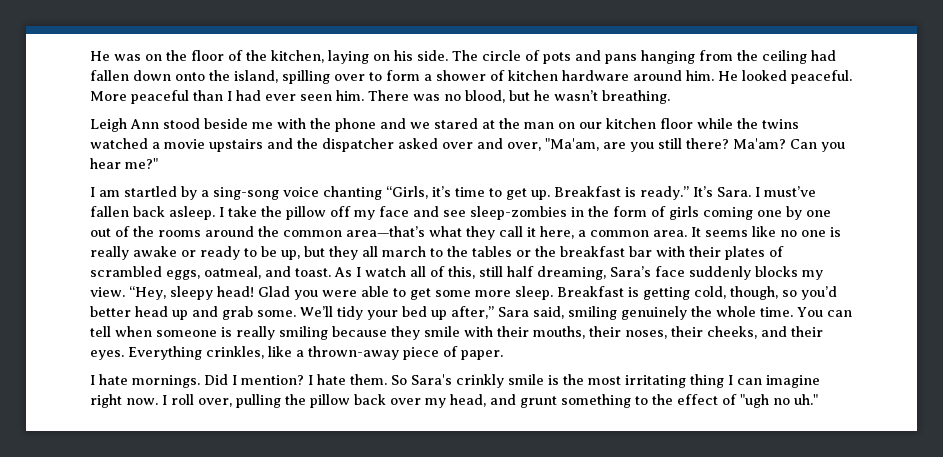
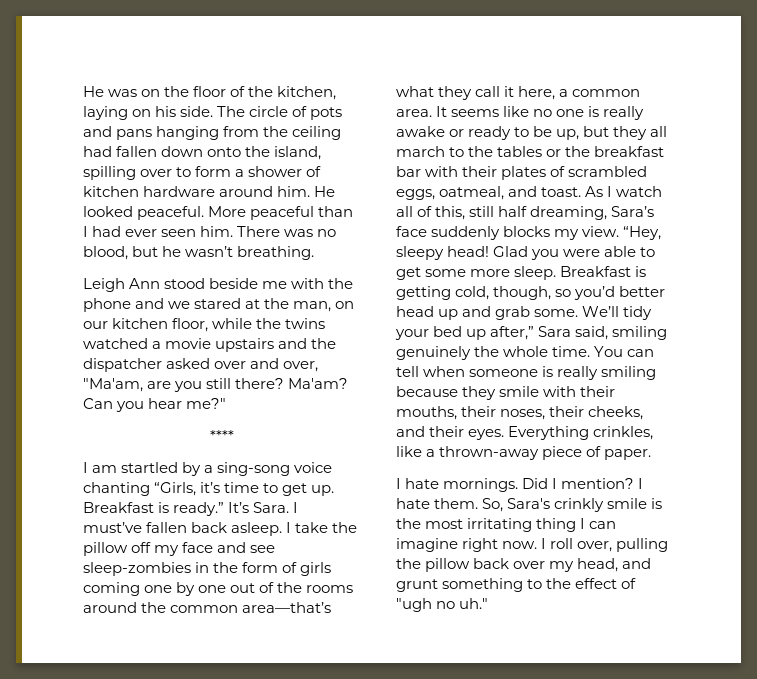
[524,122,554,129] man -> [293,301,332,312] man,
[660,118,693,129] floor -> [172,318,209,332] floor,
(158, 163) none -> [210,430,234,441] // ****
[391,375,407,385] So -> [482,498,504,512] So,

